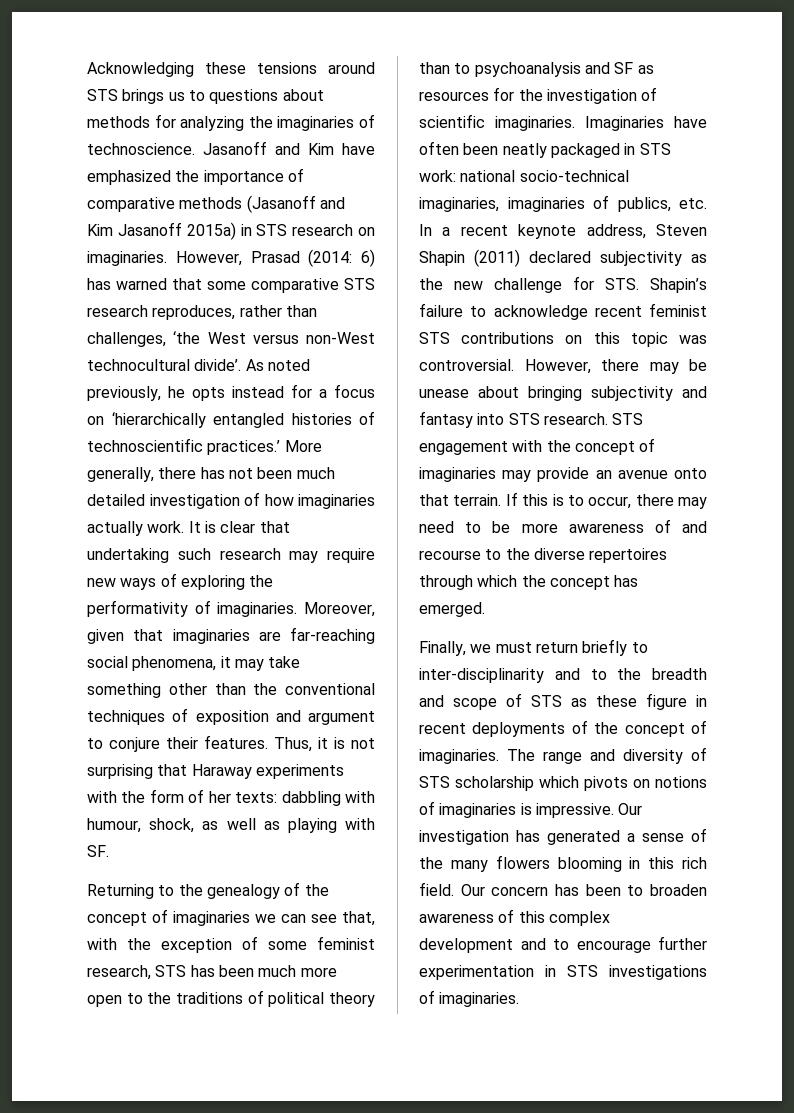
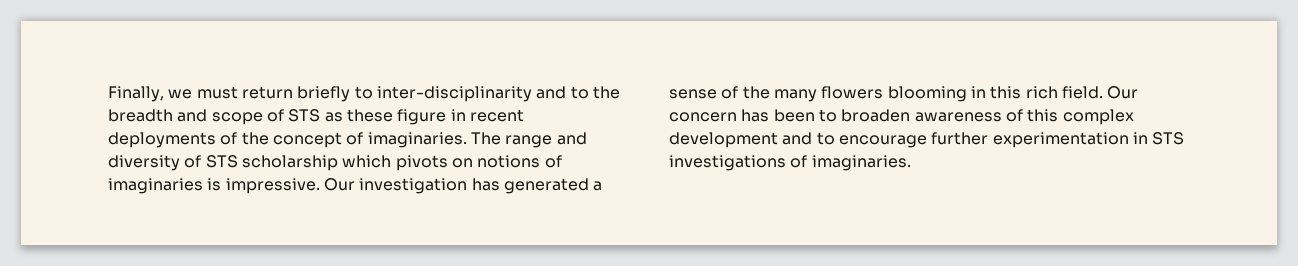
[87,62,375,77] [87,89,324,104] [87,114,375,131] [87,141,375,155] [87,168,304,185] [87,195,345,213] [87,222,376,240] [87,249,375,267] [87,278,375,293] [87,305,317,320] [87,331,375,347] [87,359,310,371] [87,384,375,401] [87,411,375,428] [87,438,322,455] [87,467,335,482] [87,492,375,509] [87,521,290,536] [87,548,375,563] [87,573,274,590] [87,600,375,617] [87,627,375,644] [87,656,301,671] [87,683,375,698] [87,708,375,725] [87,735,375,752] [87,764,344,779] [87,789,375,806] [87,818,375,833] [87,845,109,857] [87,882,329,899] [87,909,375,926] [87,936,375,953] [87,965,337,980] [87,990,375,1007] [419,62,654,77] [419,87,658,104] [419,114,707,131] [419,141,671,158] [419,170,629,182] [419,195,707,212] [419,224,707,239] [419,249,707,267] [419,276,707,293] [419,303,707,320] [419,332,707,347] [419,359,707,374] [419,386,707,401] [419,411,644,428] [419,438,656,455] [419,467,707,482] [419,492,707,509] [419,519,707,533] [419,548,668,563] [419,575,639,590] [419,602,485,617] Acknowledging these tensions around STS brings us to questions about methods for analyzing the imaginaries of technoscience. Jasanoff and Kim have emphasized the importance of comparative methods (Jasanoff and Kim Jasanoff 2015a) in STS research on imaginaries. However, Prasad (2014: 6) has warned that some comparative STS research reproduces, rather than challenges, ‘the West versus non-West technocultural divide’. As noted previously, he opts instead for a focus on ‘hierarchically entangled histories of technoscientific practices.’ More generally, there has not been much detailed investigation of how imaginaries actually work. It is clear that undertaking such research may require new ways of exploring the performativity of imaginaries. Moreover, given that imaginaries are far-reaching social phenomena, it may take something other than the conventional techniques of exposition and argument to conjure their features. Thus, it is not surprising that Haraway experiments with the form of her texts: dabbling with humour, shock, as well as playing with SF. // Returning to the genealogy of the concept of imaginaries we can see that, with the exception of some feminist research, STS has been much more open to the traditions of political theory than to psychoanalysis and SF as resources for the investigation of scientific imaginaries. Imaginaries have often been neatly packaged in STS work: national socio-technical imaginaries, imaginaries of publics, etc. In a recent keynote address, Steven Shapin (2011) declared subjectivity as the new challenge for STS. Shapin’s failure to acknowledge recent feminist STS contributions on this topic was controversial. However, there may be unease about bringing subjectivity and fantasy into STS research. STS engagement with the concept of imaginaries may provide an avenue onto that terrain. If this is to occur, there may need to be more awareness of and recourse to the diverse repertoires through which the concept has emerged. // -> (108, 94) none

